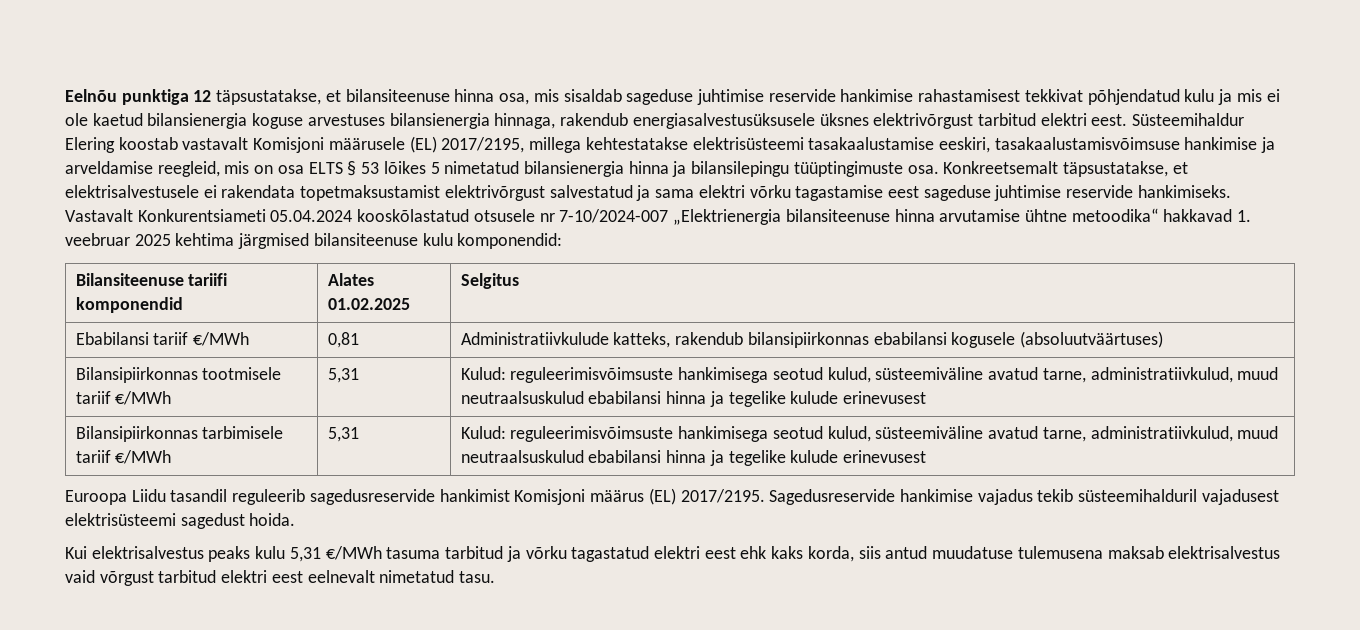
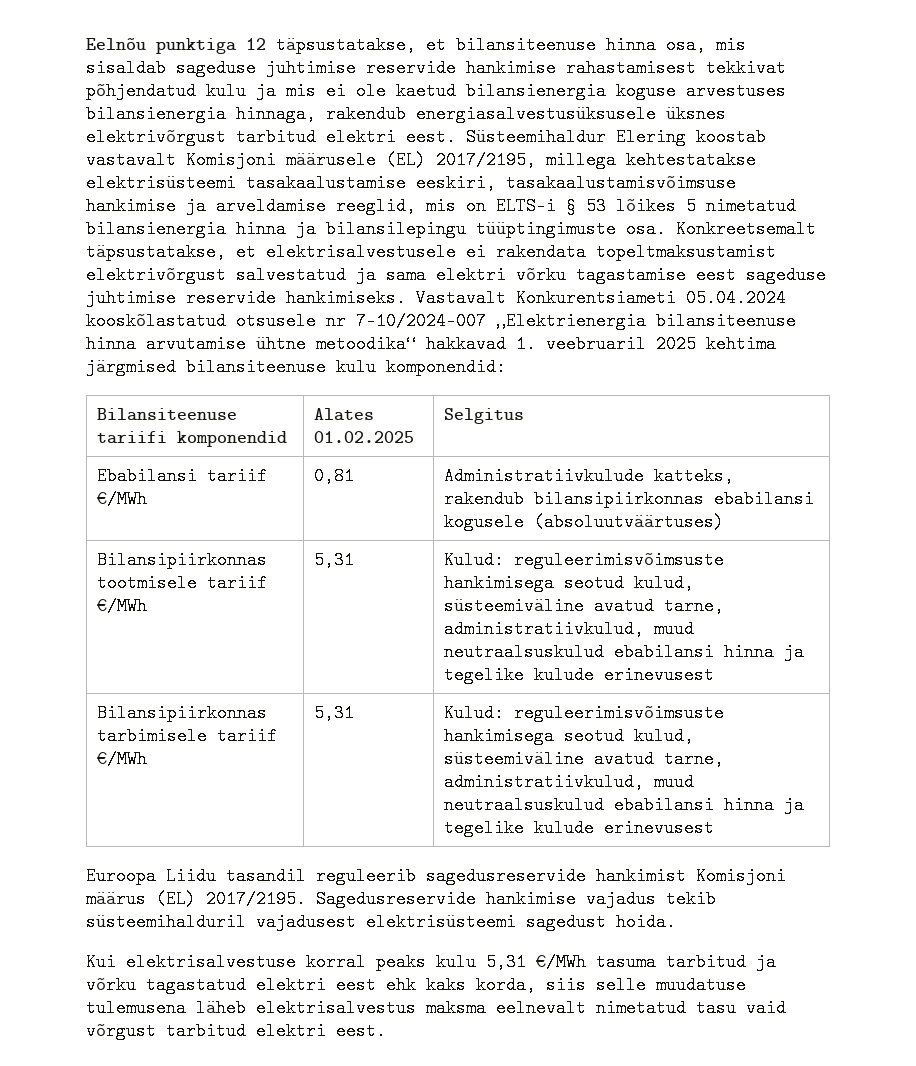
[157,161,220,177] reegleid, -> [336,197,416,215] reeglid,
[277,162,343,174] osa ELTS -> [496,197,556,215] ELTS-i
[300,185,441,201] topetmaksustamist -> [596,243,776,261] topeltmaksustamist
[65,233,130,246] veebruar -> [546,335,646,353] veebruaril
[91,546,204,559] elektrisalvestus -> [126,953,366,971] elektrisalvestuse korral
[885,546,928,559] antud -> [596,976,646,994] selle
[1107,546,1281,559] [65,570,496,586] maksab elektrisalvestus vaid võrgust tarbitud elektri eest eelnevalt nimetatud tasu. -> [196,999,786,1017] [86,1022,386,1040] läheb elektrisalvestus maksma eelnevalt nimetatud tasu vaid võrgust tarbitud elektri eest.

